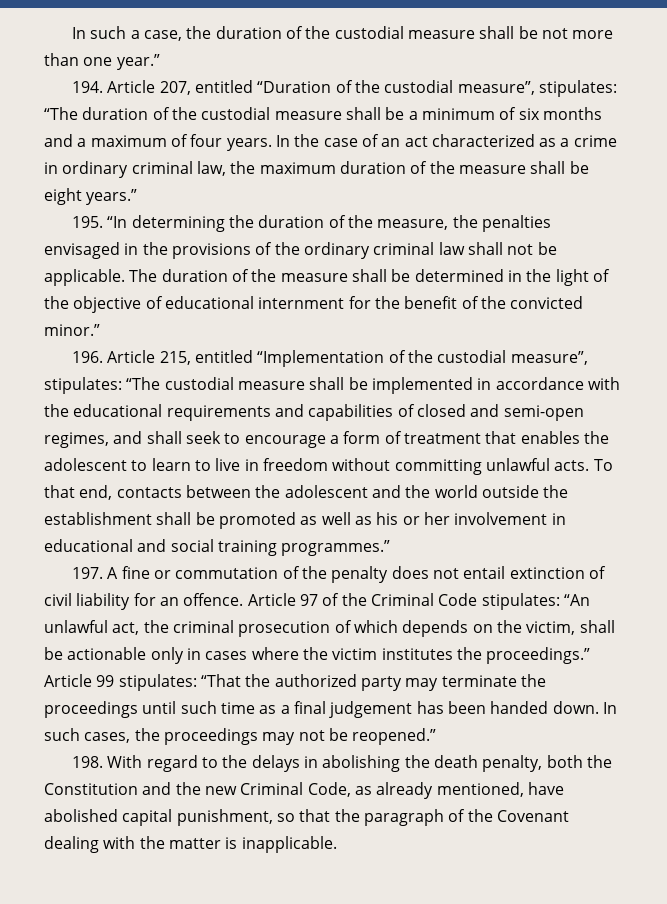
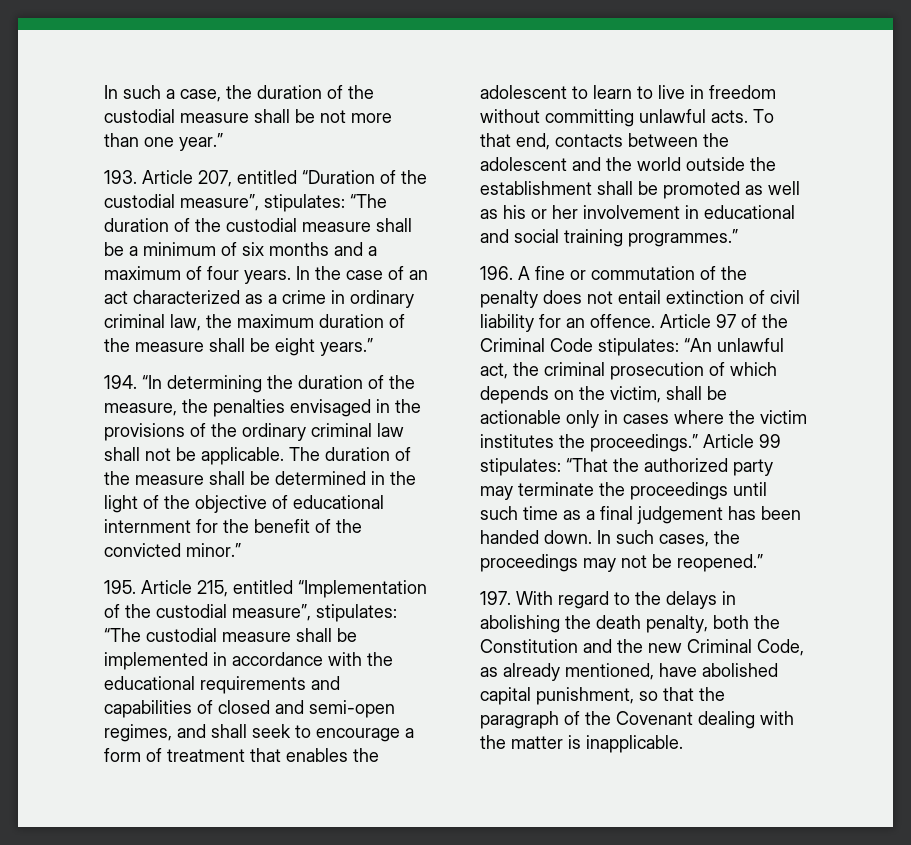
[72,81,104,93] 194. -> [104,170,137,184] 193.
[72,216,104,228] 195. -> [104,375,137,389] 194.
[72,351,104,363] 196. -> [104,580,136,594] 195.
[72,567,104,579] 197. -> [480,266,513,280] 196.
[72,756,104,768] 198. -> [480,591,511,605] 197.

